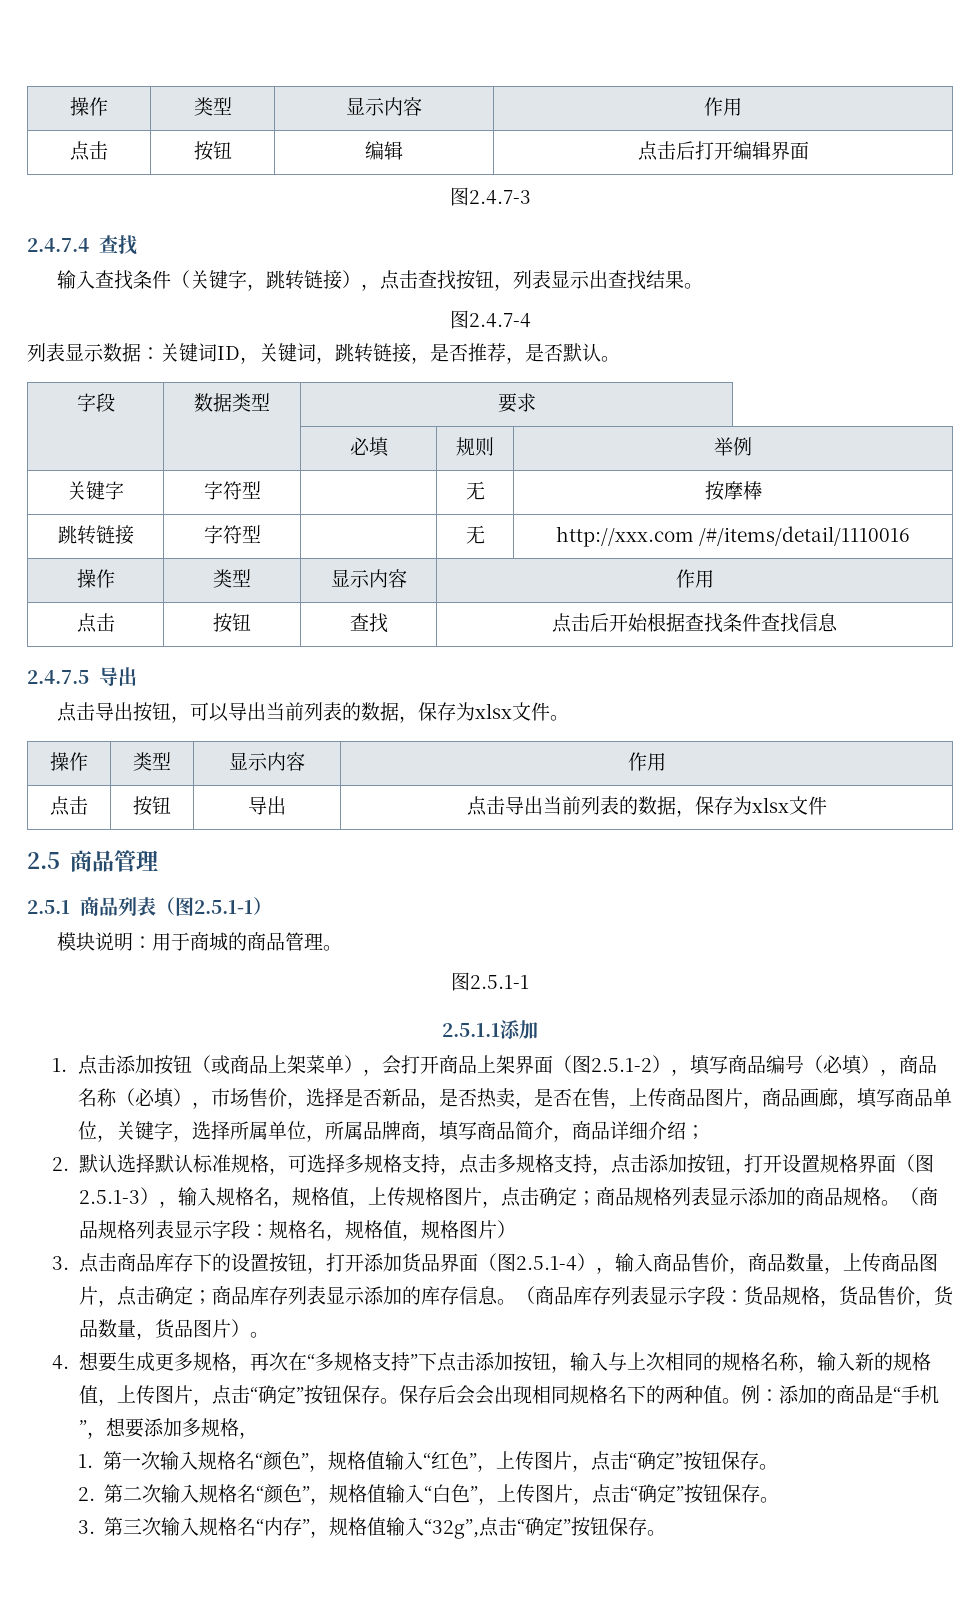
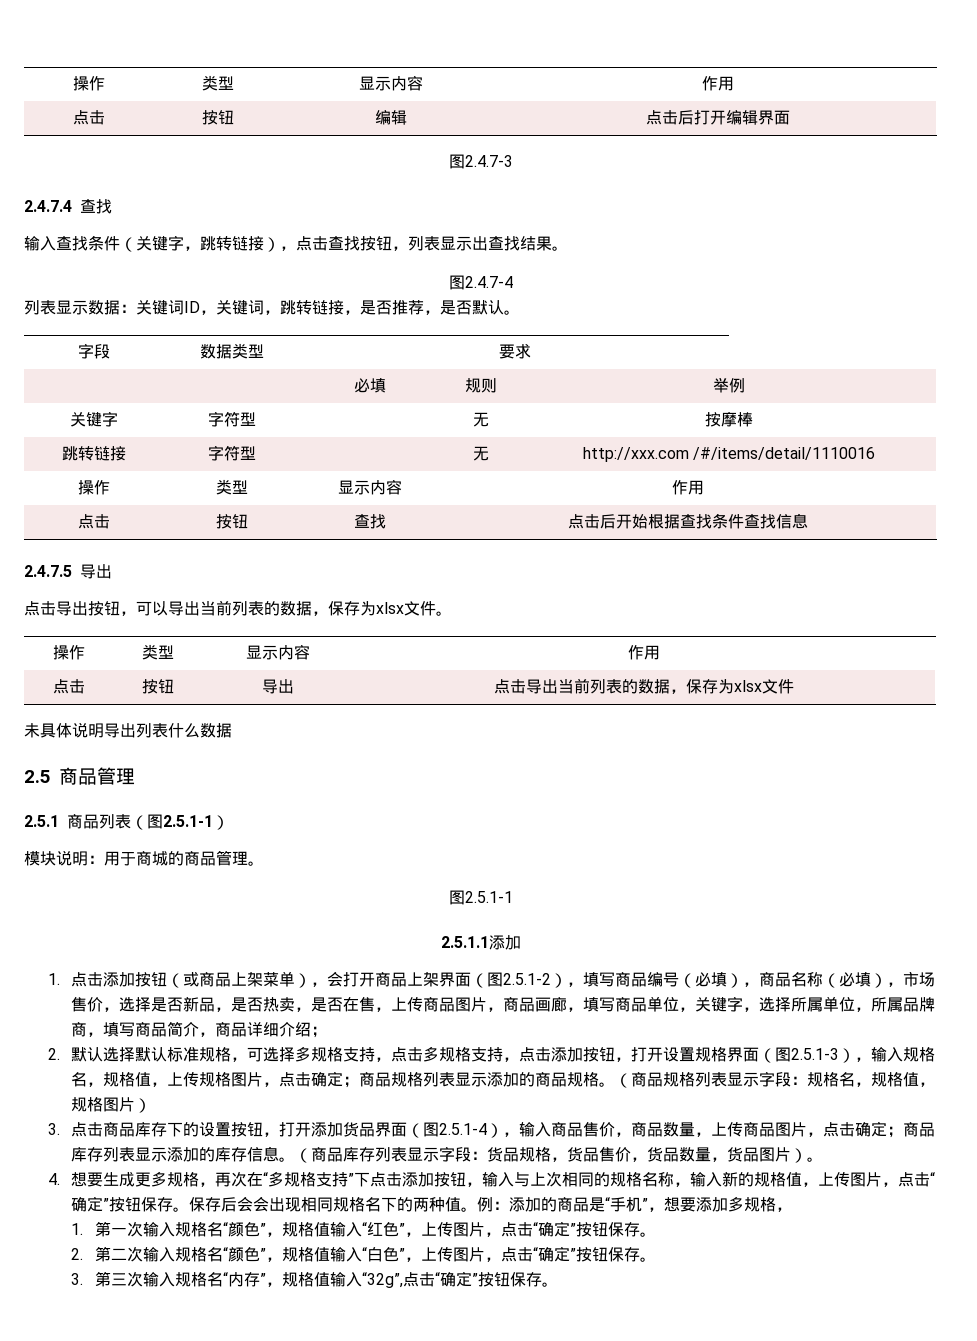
(827, 805) none -> [24,722,232,738] // 未具体说明导出列表什么数据

